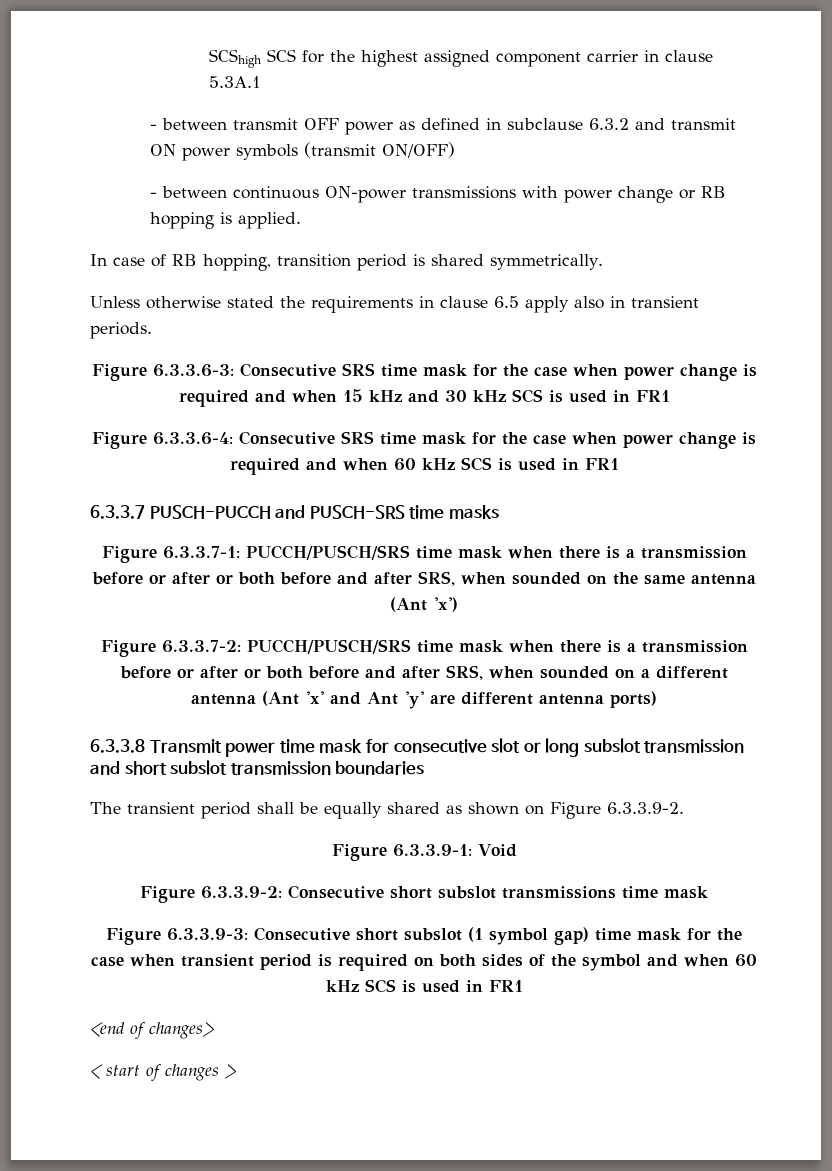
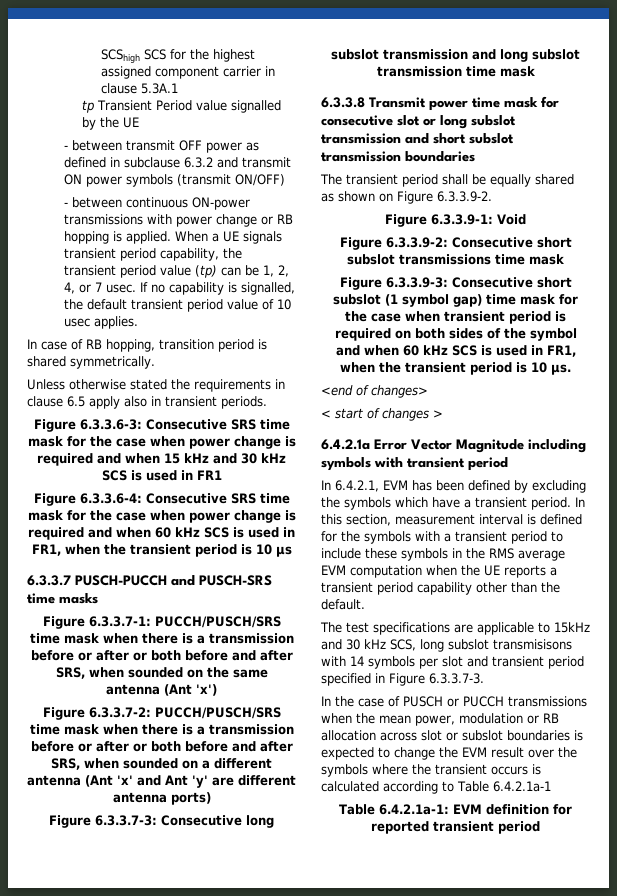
(261, 82) none -> [82,100,282,113] [82,117,140,130] // tp Transient Period value signalled by the UE
(301, 220) none -> [174,231,282,244] [63,248,242,261] [63,265,289,278] [63,282,295,295] [63,299,291,312] [63,316,138,329] When a UE signals transient period capability, the transient period value (tp) can be 1, 2, 4, or 7 usec. If no capability is signalled, the default transient period value of 10 usec applies.
[584,458,619,470] FR1 -> [31,544,292,557] FR1, when the transient period is 10 µs
(657, 699) none -> [49,815,274,828] [331,49,580,62] [376,66,535,77] // Figure 6.3.3.7-3: Consecutive long subslot transmission and long subslot transmission time mask
[488,980,523,992] FR1 -> [546,345,576,357] [340,362,571,375] FR1, when the transient period is 10 µs.
(236, 1071) none -> [321,439,586,453] [321,457,508,471] [321,480,586,493] [321,497,585,510] [321,514,582,526] [321,531,563,544] [321,548,565,561] [321,565,557,578] [321,582,560,595] [321,599,365,610] [320,622,590,635] [321,639,572,652] [321,656,584,669] [321,673,484,686] [321,696,587,707] [321,713,559,726] [321,730,583,741] [321,747,577,760] [321,764,541,777] [321,781,551,794] [339,804,572,815] [371,821,540,834] // 6.4.2.1a Error Vector Magnitude including symbols with transient period // In 6.4.2.1, EVM has been defined by excluding the symbols which have a transient period. In this section, measurement interval is defined for the symbols with a transient period to include these symbols in the RMS average EVM computation when the UE reports a transient period capability other than the default. // The test specifications are applicable to 15kHz and 30 kHz SCS, long subslot transmisisons with 14 symbols per slot and transient period specified in Figure 6.3.3.7-3. // In the case of PUSCH or PUCCH transmissions when the mean power, modulation or RB allocation across slot or subslot boundaries is expected to change the EVM result over the symbols where the transient occurs is calculated according to Table 6.4.2.1a-1 // Table 6.4.2.1a-1: EVM definition for reported transient period

